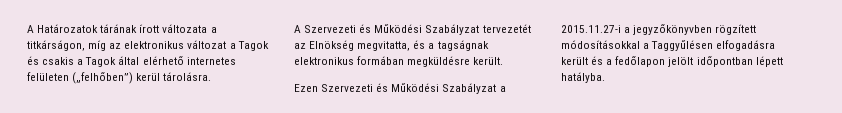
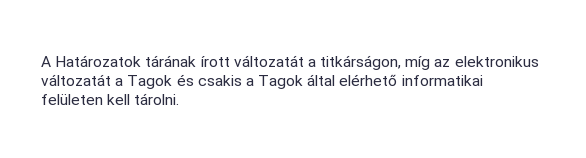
[162,24,208,33] változata -> [233,55,304,67] változatát
[187,40,227,49] változat -> [41,74,111,86] változatát
[186,57,236,65] [27,72,212,84] [294,24,531,35] [294,40,489,51] [294,56,504,67] [294,83,506,94] [561,24,757,35] [561,40,776,51] [561,56,783,67] [561,72,605,83] internetes felületen („felhőben”) kerül tárolásra. // A Szervezeti és Működési Szabályzat tervezetét az Elnökség megvitatta, és a tagságnak elektronikus formában megküldésre került. // Ezen Szervezeti és Működési Szabályzat a 2015.11.27-i a jegyzőkönyvben rögzített módosításokkal a Taggyűlésen elfogadásra került és a fedőlapon jelölt időpontban lépett hatályba. -> [401,75,483,86] [41,93,180,105] informatikai felületen kell tárolni.

